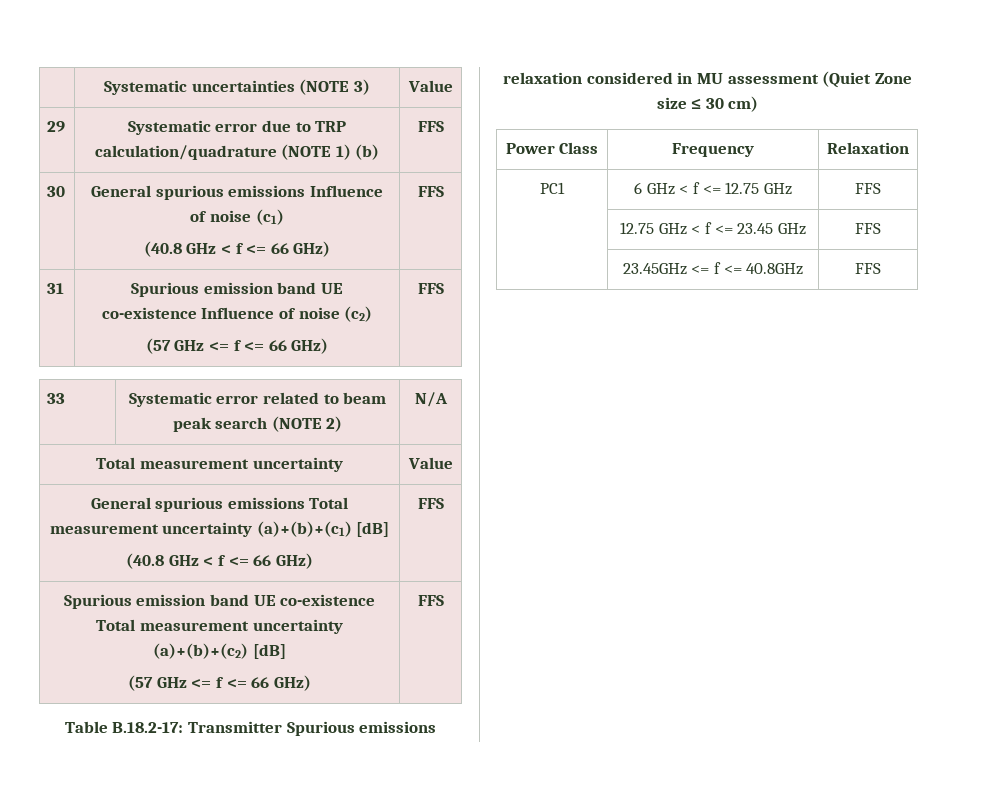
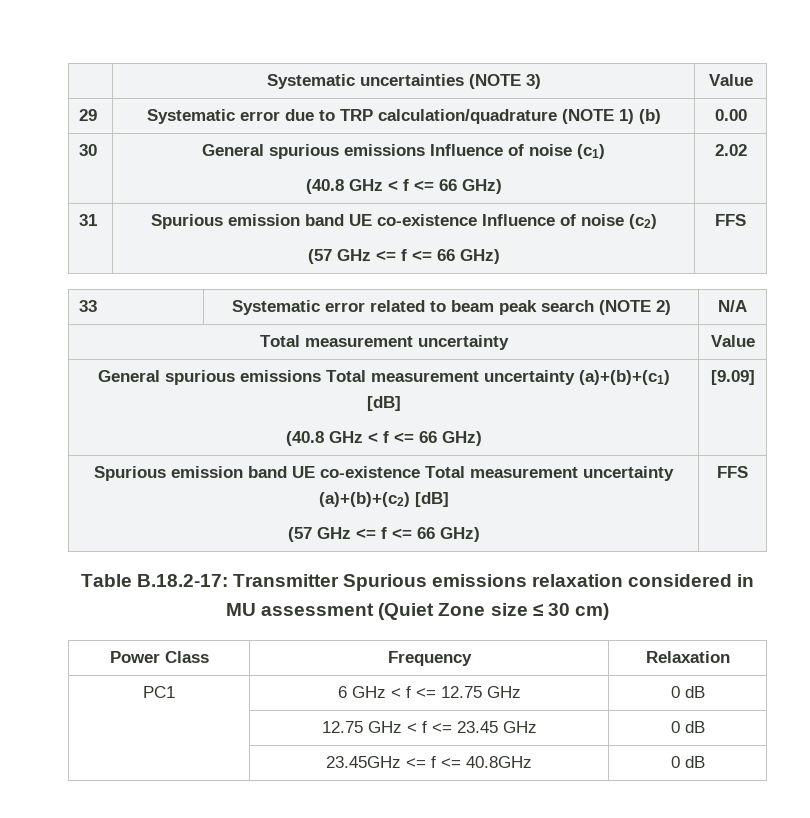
[417,121,444,132] FFS -> [714,109,747,121] 0.00
[417,186,444,197] FFS -> [714,144,747,156] 2.02
[417,498,444,509] FFS -> [710,370,755,385] [9.09]
[855,183,881,194] FFS -> [670,686,705,698] 0 dB
[855,223,881,234] FFS -> [670,721,705,733] 0 dB
[855,263,881,274] FFS -> [670,756,705,768] 0 dB

